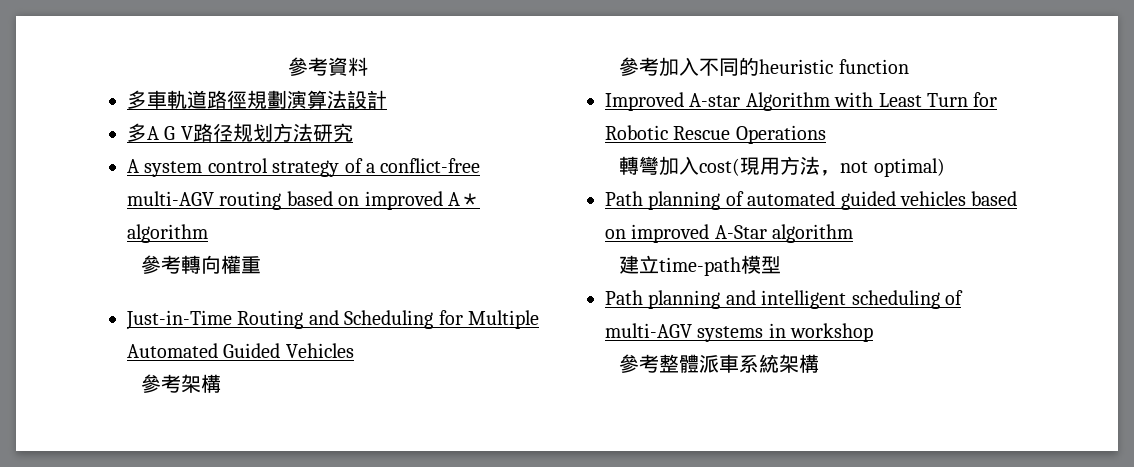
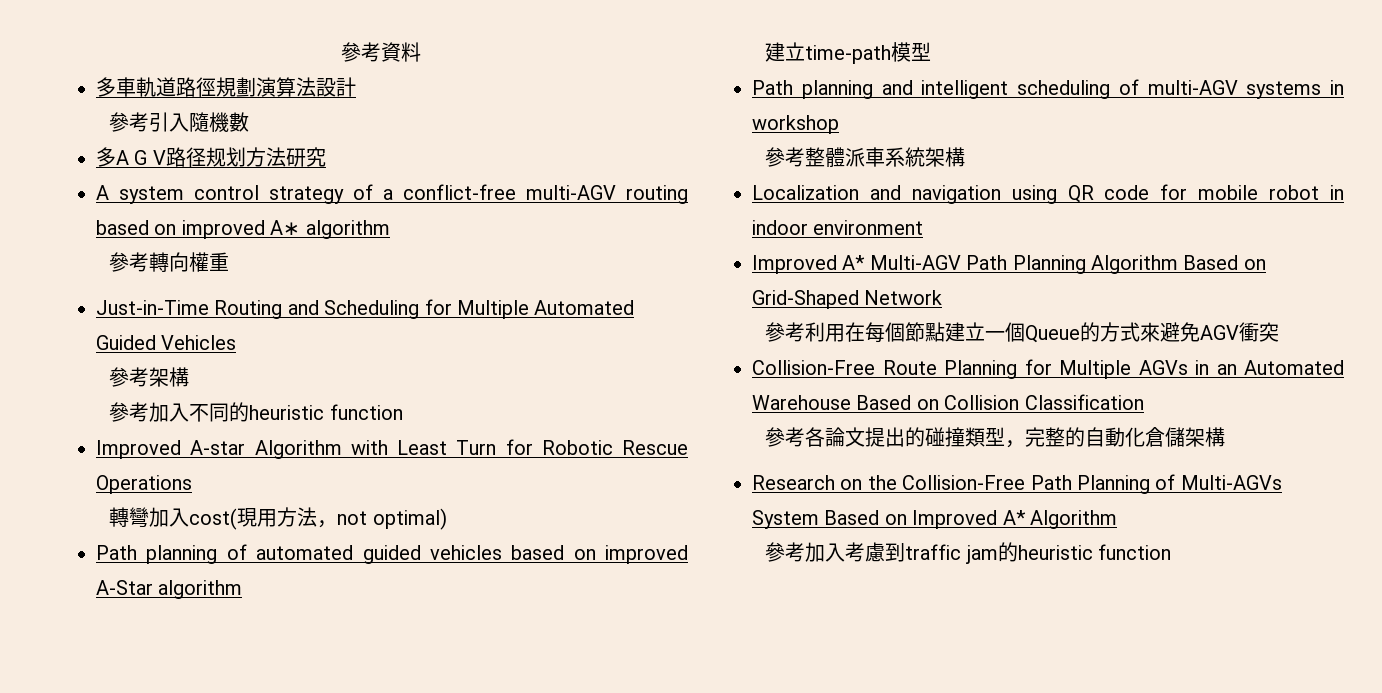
(387, 99) none -> [109,112,250,132] // 參考引入隨機數
(820, 363) none -> [752,184,1344,204] [752,220,924,235] [752,255,1266,274] [752,290,943,309] [765,322,1280,343] [752,359,1344,379] [752,394,1144,410] [765,427,1226,448] [752,474,1282,494] [752,510,1117,529] [765,542,1172,564] // Localization and navigation using QR code for mobile robot in indoor environment // Improved A* Multi-AGV Path Planning Algorithm Based on Grid-Shaped Network // 參考利用在每個節點建立一個Queue的方式來避免AGV衝突 // Collision-Free Route Planning for Multiple AGVs in an Automated Warehouse Based on Collision Classification // 參考各論文提出的碰撞類型，完整的自動化倉儲架構 // Research on the Collision-Free Path Planning of Multi-AGVs System Based on Improved A* Algorithm // 參考加入考慮到traffic jam的heuristic function

